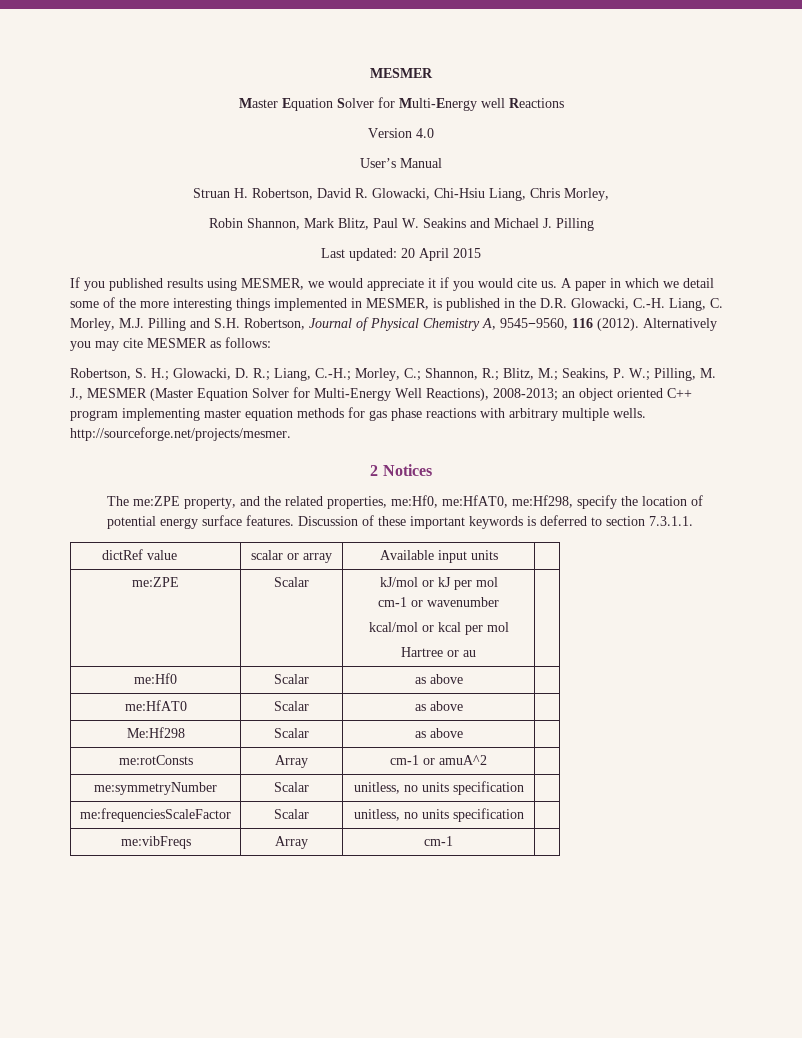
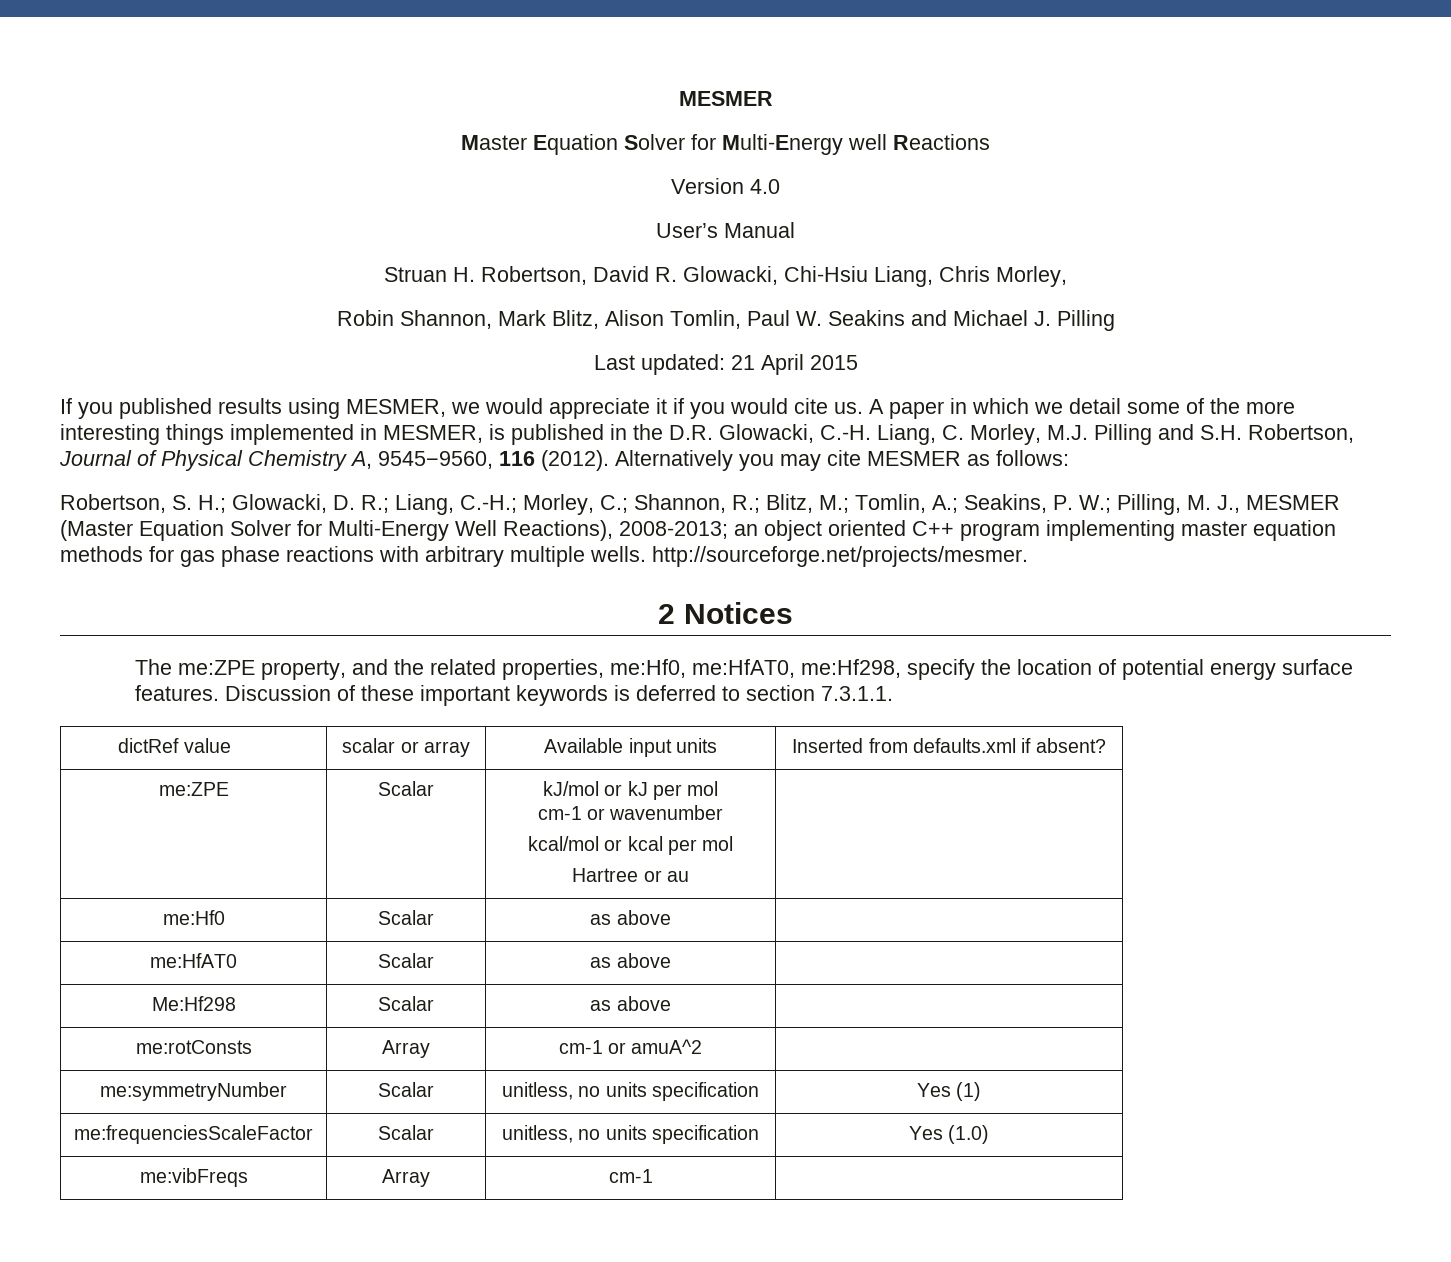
(369, 224) none -> [604,310,741,329] Alison Tomlin,
[401,248,415,258] 20 -> [730,355,755,370] 21
(558, 374) none -> [855,494,958,513] Tomlin, A.;
(498, 555) none -> [792,738,1106,753] Inserted from defaults.xml if absent?
(524, 788) none -> [916,1082,982,1101] Yes (1)
(524, 815) none -> [908,1125,990,1144] Yes (1.0)

